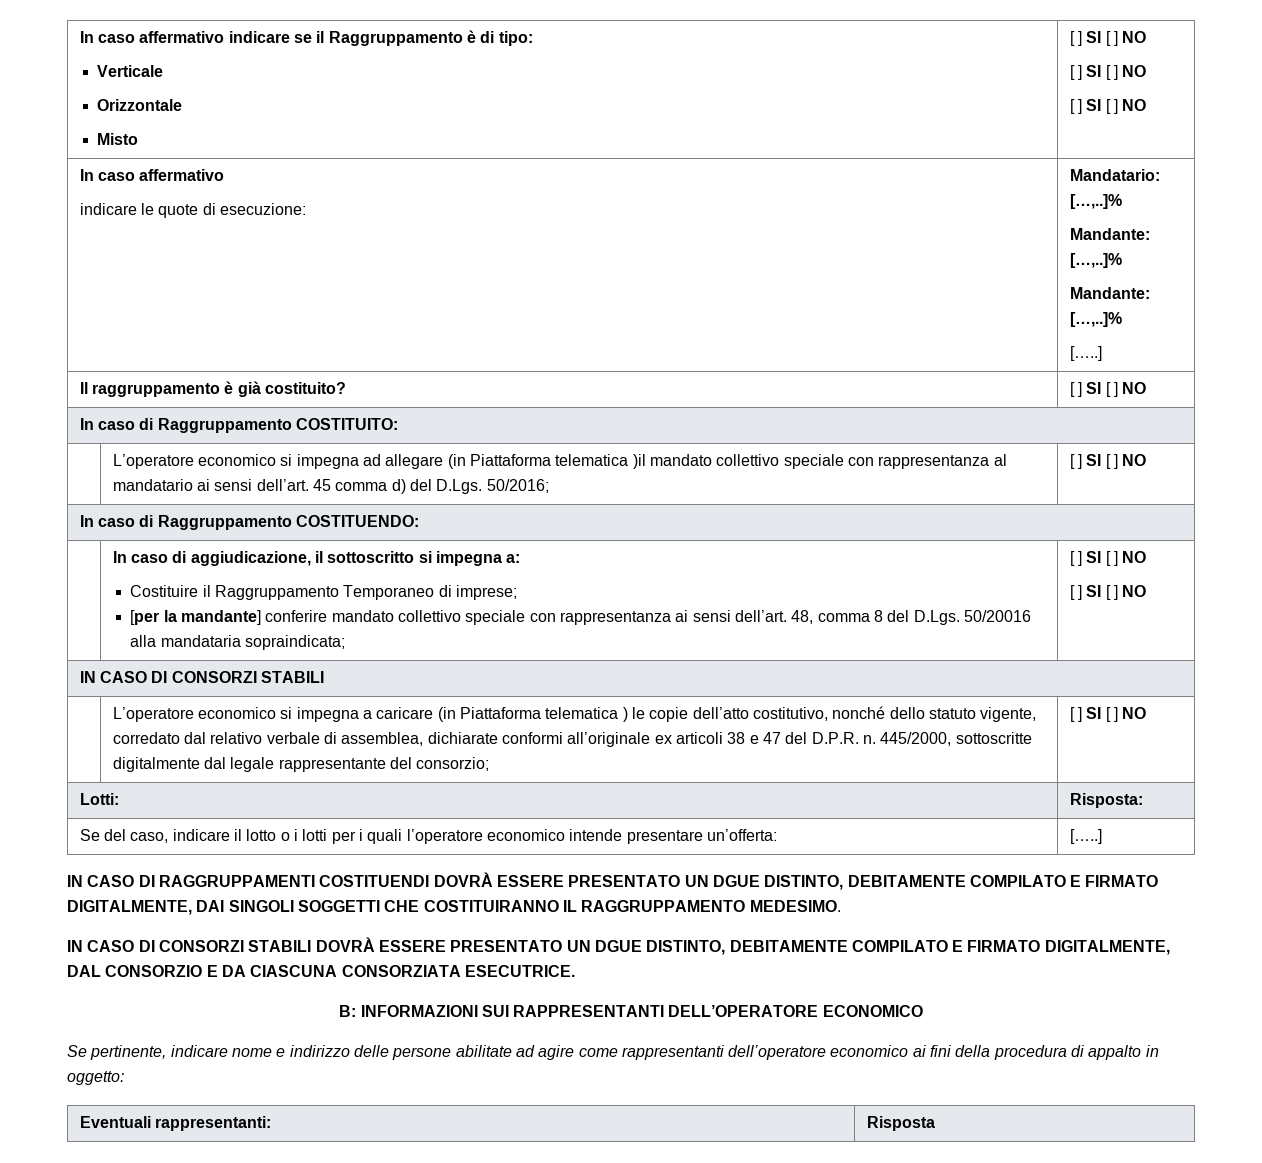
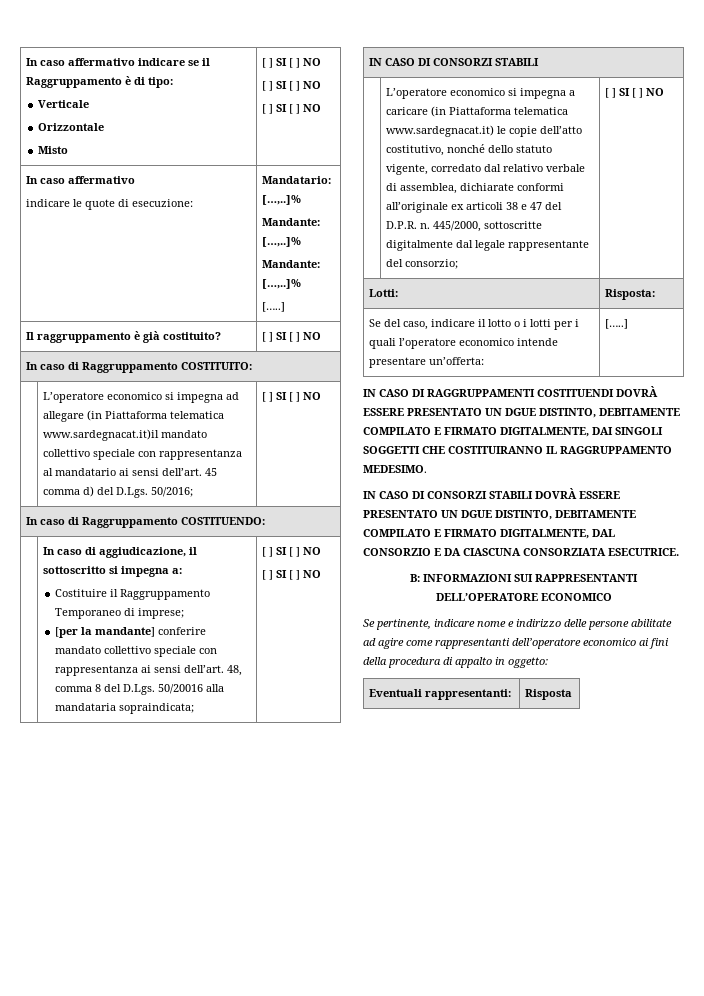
[632,454,646,469] )il -> [43,429,160,441] www.sardegnacat.it)il
[622,707,628,722] ) -> [386,125,495,137] www.sardegnacat.it)

